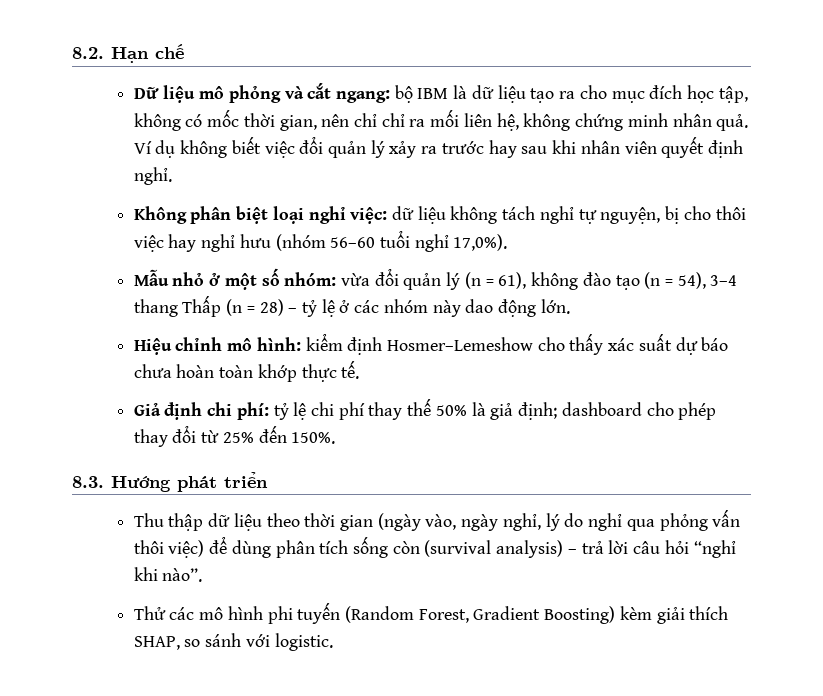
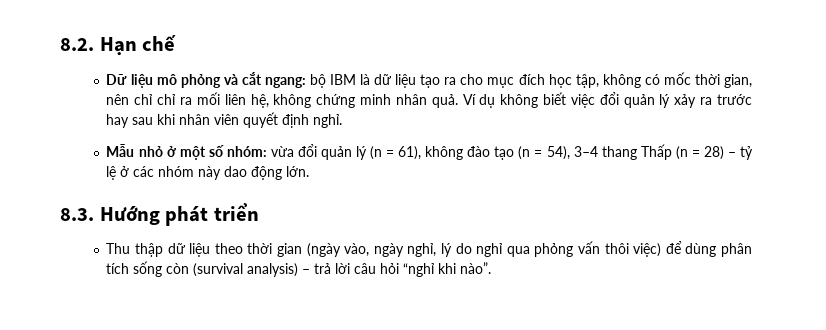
[133,206,746,224] [133,230,508,252] // Không phân biệt loại nghỉ việc: dữ liệu không tách nghỉ tự nguyện, bị cho thôi việc hay nghỉ hưu (nhóm 56–60 tuổi nghỉ 17,0%). -> (343, 121) none
[133,333,729,355] [133,360,360,382] [133,398,717,420] [133,425,336,447] // Hiệu chỉnh mô hình: kiểm định Hosmer–Lemeshow cho thấy xác suất dự báo chưa hoàn toàn khớp thực tế. // Giả định chi phí: tỷ lệ chi phí thay thế 50% là giả định; dashboard cho phép thay đổi từ 25% đến 150%. -> (310, 171) none
[133,602,729,624] [133,633,333,651] // Thử các mô hình phi tuyến (Random Forest, Gradient Boosting) kèm giải thích SHAP, so sánh với logistic. -> (492, 268) none

